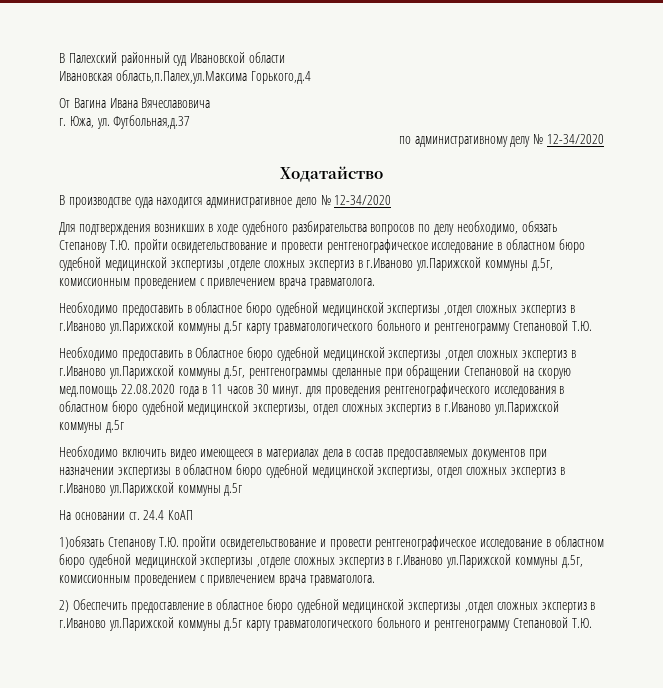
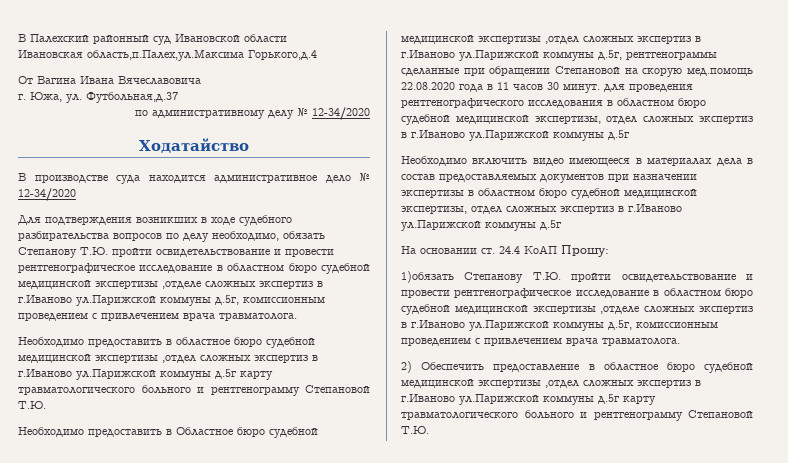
(194, 515) none -> [561,245,609,257] Прошу:

